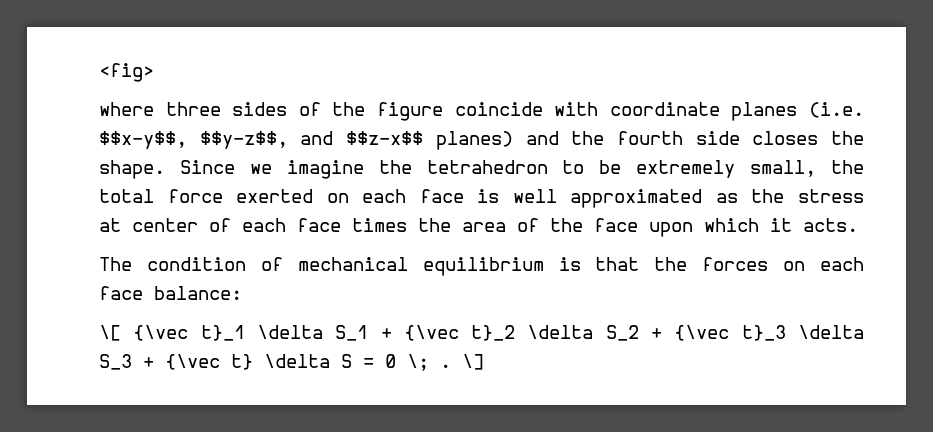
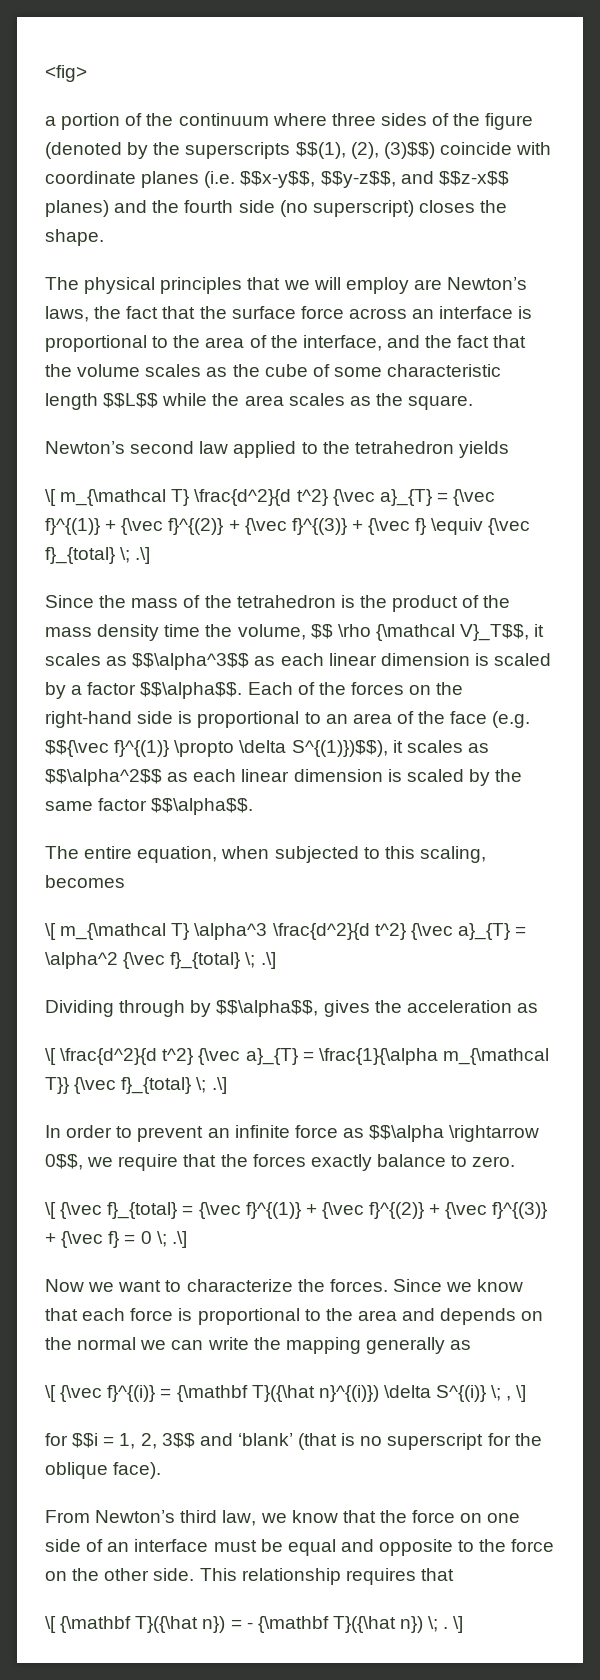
(154, 72) none -> [45,113,269,130] a portion of the continuum
(443, 111) none -> [45,142,435,159] (denoted by the superscripts $$(1), (2), (3)$$)
(740, 138) none -> [279,200,414,217] (no superscript)
[179,160,864,179] [99,189,864,208] [99,218,858,237] [99,257,864,276] [99,286,242,300] [99,325,864,341] [99,354,396,370] Since we imagine the tetrahedron to be extremely small, the total force exerted on each face is well approximated as the stress at center of each face times the area of the face upon which it acts. // The condition of mechanical equilibrium is that the forces on each face balance: // \[ {\vec t}_1 \delta S_1 + {\vec t}_2 \delta S_2 + {\vec t}_3 \delta S_3 + {\vec t} \delta S = 0 -> [45,277,528,294] [45,306,533,322] [45,335,527,352] [45,364,502,377] [45,393,474,410] [45,441,509,458] [45,489,496,506] [45,518,531,535] [45,547,151,564] [45,595,511,612] [45,624,545,641] [45,653,552,670] [45,682,464,699] [45,711,531,728] [45,740,489,757] [45,769,523,786] [45,798,254,815] [45,846,486,863] [45,875,125,888] [45,923,527,940] [45,952,276,969] [45,1000,538,1017] [45,1048,549,1065] [45,1077,227,1094] [45,1125,540,1142] [45,1154,516,1171] [45,1202,548,1219] [45,1231,187,1248] [45,1279,524,1292] [45,1308,544,1325] [45,1337,472,1354] [45,1385,527,1402] [45,1433,542,1450] [45,1462,162,1479] [45,1510,521,1526] [45,1539,555,1556] [45,1568,454,1585] [45,1616,424,1633] // The physical principles that we will employ are Newton’s laws, the fact that the surface force across an interface is proportional to the area of the interface, and the fact that the volume scales as the cube of some characteristic length $$L$$ while the area scales as the square. // Newton’s second law applied to the tetrahedron yields // \[ m_{\mathcal T} \frac{d^2}{d t^2} {\vec a}_{T} = {\vec f}^{(1)} + {\vec f}^{(2)} + {\vec f}^{(3)} + {\vec f} \equiv {\vec f}_{total} \; .\] // Since the mass of the tetrahedron is the product of the mass density time the volume, $$ \rho {\mathcal V}_T$$, it scales as $$\alpha^3$$ as each linear dimension is scaled by a factor $$\alpha$$. Each of the forces on the right-hand side is proportional to an area of the face (e.g. $${\vec f}^{(1)} \propto \delta S^{(1)})$$), it scales as $$\alpha^2$$ as each linear dimension is scaled by the same factor $$\alpha$$. // The entire equation, when subjected to this scaling, becomes // \[ m_{\mathcal T} \alpha^3 \frac{d^2}{d t^2} {\vec a}_{T} = \alpha^2 {\vec f}_{total} \; .\] // Dividing through by $$\alpha$$, gives the acceleration as // \[ \frac{d^2}{d t^2} {\vec a}_{T} = \frac{1}{\alpha m_{\mathcal T}} {\vec f}_{total} \; .\] // In order to prevent an infinite force as $$\alpha \rightarrow 0$$, we require that the forces exactly balance to zero. // \[ {\vec f}_{total} = {\vec f}^{(1)} + {\vec f}^{(2)} + {\vec f}^{(3)} + {\vec f} = 0 \; .\] // Now we want to characterize the forces. Since we know that each force is proportional to the area and depends on the normal we can write the mapping generally as // \[ {\vec f}^{(i)} = {\mathbf T}({\hat n}^{(i)}) \delta S^{(i)} \; , \] // for $$i = 1, 2, 3$$ and ‘blank’ (that is no superscript for the oblique face). // From Newton’s third law, we know that the force on one side of an interface must be equal and opposite to the force on the other side. This relationship requires that // \[ {\mathbf T}({\hat n}) = - {\mathbf T}({\hat n})

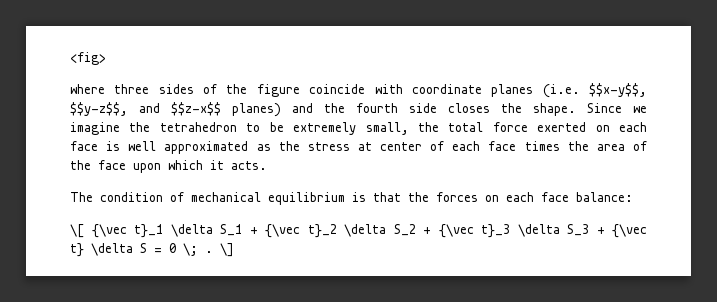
[45,113,269,130] a portion of the continuum -> (106, 58) none
[45,142,435,159] (denoted by the superscripts $$(1), (2), (3)$$) -> (300, 90) none
[279,200,414,217] (no superscript) -> (437, 108) none
[45,277,528,294] [45,306,533,322] [45,335,527,352] [45,364,502,377] [45,393,474,410] [45,441,509,458] [45,489,496,506] [45,518,531,535] [45,547,151,564] [45,595,511,612] [45,624,545,641] [45,653,552,670] [45,682,464,699] [45,711,531,728] [45,740,489,757] [45,769,523,786] [45,798,254,815] [45,846,486,863] [45,875,125,888] [45,923,527,940] [45,952,276,969] [45,1000,538,1017] [45,1048,549,1065] [45,1077,227,1094] [45,1125,540,1142] [45,1154,516,1171] [45,1202,548,1219] [45,1231,187,1248] [45,1279,524,1292] [45,1308,544,1325] [45,1337,472,1354] [45,1385,527,1402] [45,1433,542,1450] [45,1462,162,1479] [45,1510,521,1526] [45,1539,555,1556] [45,1568,454,1585] [45,1616,424,1633] // The physical principles that we will employ are Newton’s laws, the fact that the surface force across an interface is proportional to the area of the interface, and the fact that the volume scales as the cube of some characteristic length $$L$$ while the area scales as the square. // Newton’s second law applied to the tetrahedron yields // \[ m_{\mathcal T} \frac{d^2}{d t^2} {\vec a}_{T} = {\vec f}^{(1)} + {\vec f}^{(2)} + {\vec f}^{(3)} + {\vec f} \equiv {\vec f}_{total} \; .\] // Since the mass of the tetrahedron is the product of the mass density time the volume, $$ \rho {\mathcal V}_T$$, it scales as $$\alpha^3$$ as each linear dimension is scaled by a factor $$\alpha$$. Each of the forces on the right-hand side is proportional to an area of the face (e.g. $${\vec f}^{(1)} \propto \delta S^{(1)})$$), it scales as $$\alpha^2$$ as each linear dimension is scaled by the same factor $$\alpha$$. // The entire equation, when subjected to this scaling, becomes // \[ m_{\mathcal T} \alpha^3 \frac{d^2}{d t^2} {\vec a}_{T} = \alpha^2 {\vec f}_{total} \; .\] // Dividing through by $$\alpha$$, gives the acceleration as // \[ \frac{d^2}{d t^2} {\vec a}_{T} = \frac{1}{\alpha m_{\mathcal T}} {\vec f}_{total} \; .\] // In order to prevent an infinite force as $$\alpha \rightarrow 0$$, we require that the forces exactly balance to zero. // \[ {\vec f}_{total} = {\vec f}^{(1)} + {\vec f}^{(2)} + {\vec f}^{(3)} + {\vec f} = 0 \; .\] // Now we want to characterize the forces. Since we know that each force is proportional to the area and depends on the normal we can write the mapping generally as // \[ {\vec f}^{(i)} = {\mathbf T}({\hat n}^{(i)}) \delta S^{(i)} \; , \] // for $$i = 1, 2, 3$$ and ‘blank’ (that is no superscript for the oblique face). // From Newton’s third law, we know that the force on one side of an interface must be equal and opposite to the force on the other side. This relationship requires that // \[ {\mathbf T}({\hat n}) = - {\mathbf T}({\hat n}) -> [587,103,647,113] [70,122,647,135] [70,141,647,154] [70,160,267,173] [70,192,633,205] [70,224,647,238] [70,243,176,257] Since we imagine the tetrahedron to be extremely small, the total force exerted on each face is well approximated as the stress at center of each face times the area of the face upon which it acts. // The condition of mechanical equilibrium is that the forces on each face balance: // \[ {\vec t}_1 \delta S_1 + {\vec t}_2 \delta S_2 + {\vec t}_3 \delta S_3 + {\vec t} \delta S = 0

